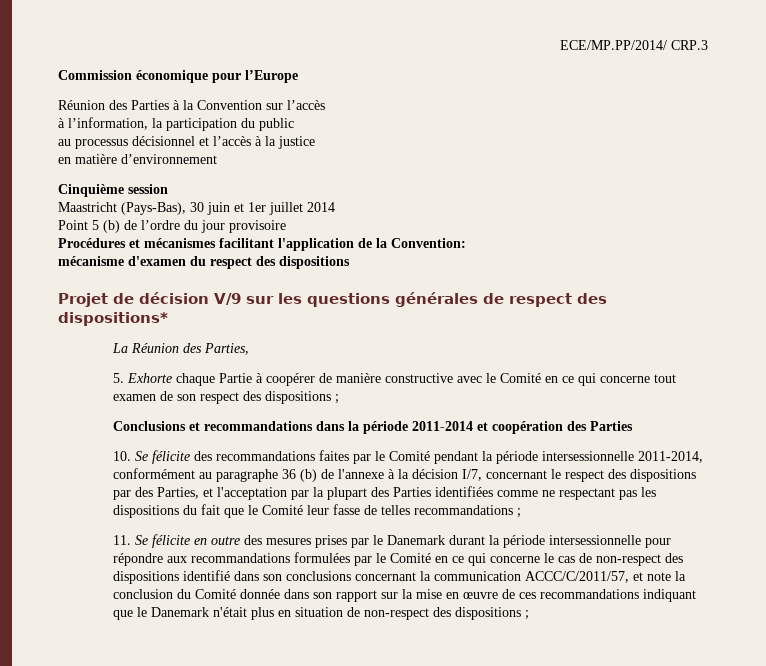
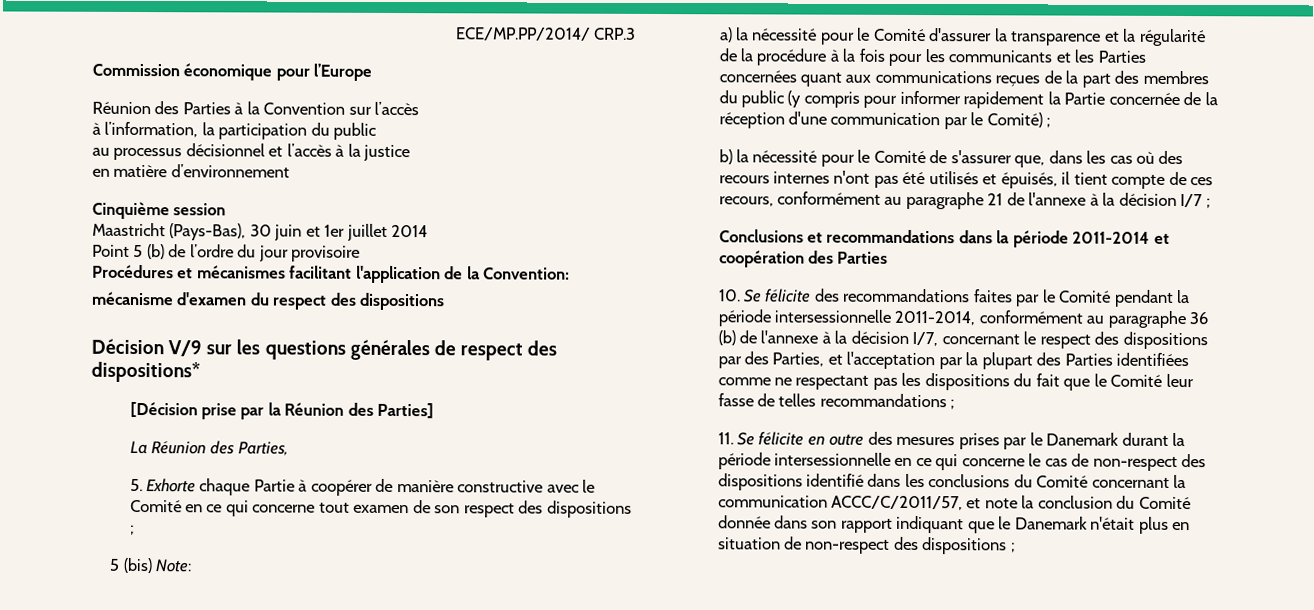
[58,292,209,307] Projet de décision -> [91,338,164,355] Décision
(168, 319) none -> [129,401,435,420] // [Décision prise par la Réunion des Parties]
(340, 399) none -> [109,557,193,574] [719,27,1206,47] [718,48,1146,67] [718,70,1209,88] [718,90,1218,109] [718,111,1052,130] [718,149,1184,168] [718,170,1214,189] [718,191,1211,210] // 5 (bis) Note: // a) la nécessité pour le Comité d'assurer la transparence et la régularité de la procédure à la fois pour les communicants et les Parties concernées quant aux communications reçues de la part des membres du public (y compris pour informer rapidement la Partie concernée de la réception d'une communication par le Comité) ; // b) la nécessité pour le Comité de s'assurer que, dans les cas où des recours internes n'ont pas été utilisés et épuisés, il tient compte de ces recours, conformément au paragraphe 21 de l'annexe à la décision I/7 ;
[645,538,672,548] [113,552,432,566] pour répondre aux recommandations formulées par le Comité -> (892, 459) none
[263,571,352,581] son conclusions -> [904,473,1089,488] les conclusions du Comité
[381,589,640,599] sur la mise en œuvre de ces recommandations -> (893, 525) none

